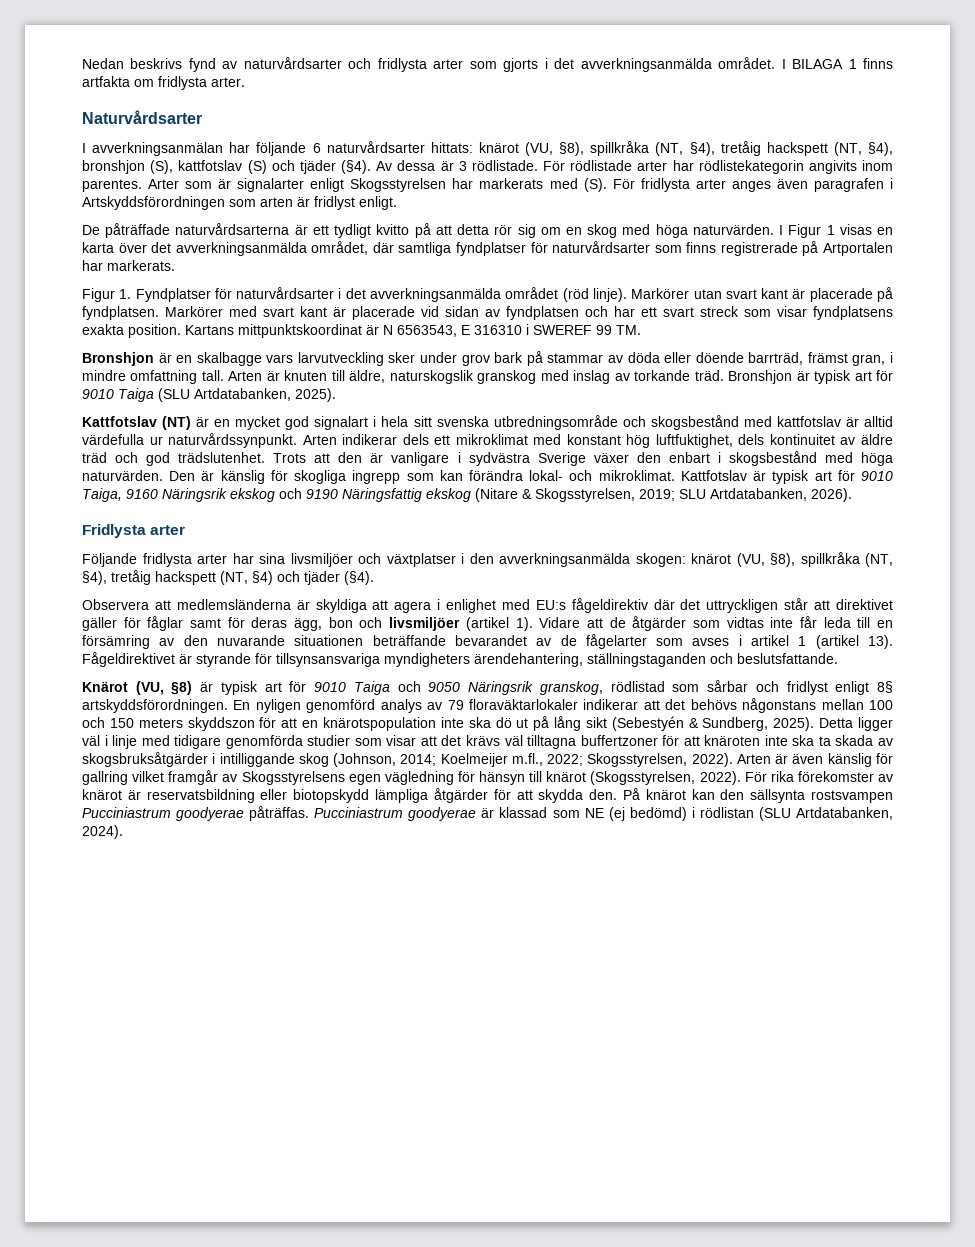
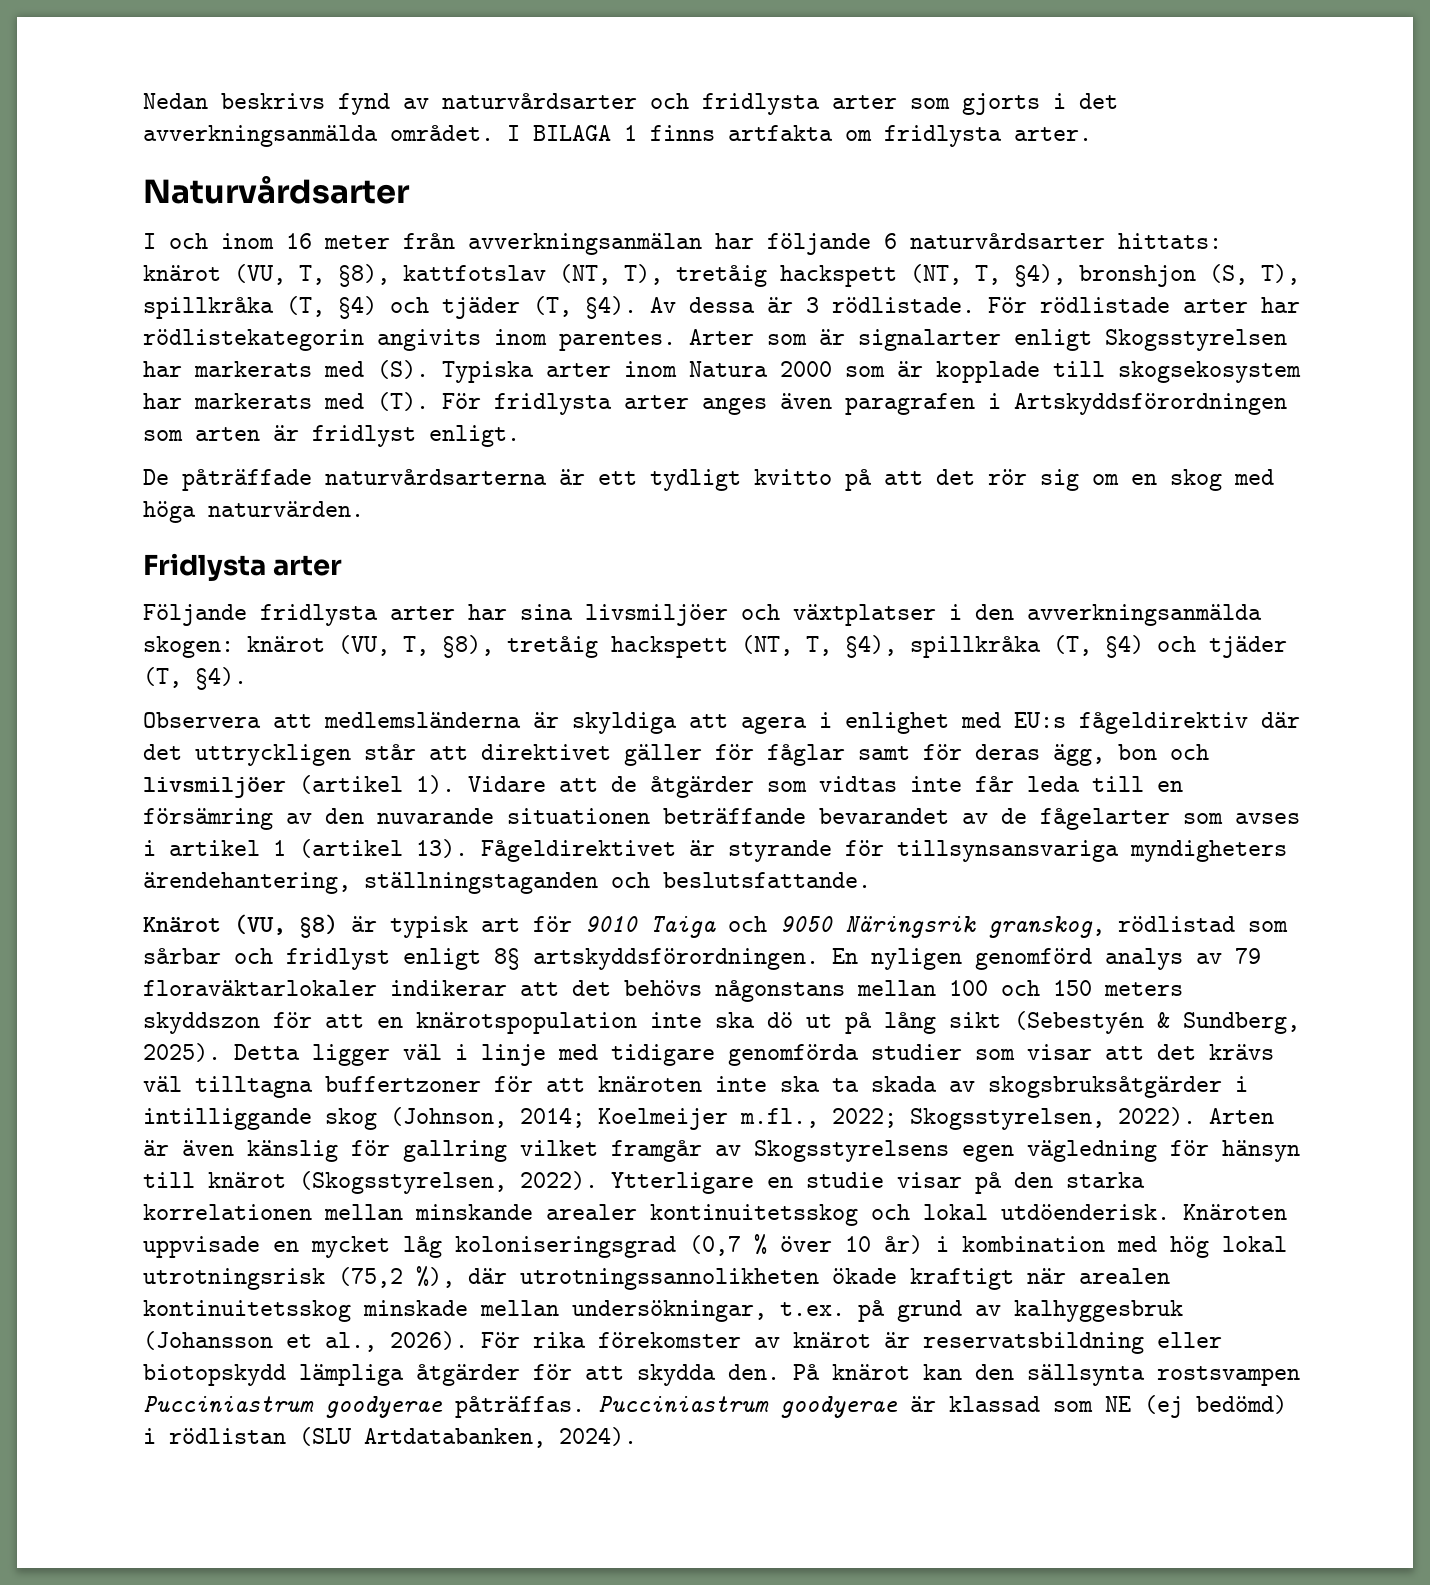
(86, 148) none -> [169,233,455,249] och inom 16 meter från
[559,141,862,156] §8), spillkråka (NT, §4), tretåig hackspett (NT, -> [299,264,1001,287] T, §8), kattfotslav (NT, T), tretåig hackspett (NT, T,
[150,160,371,174] (S), kattfotslav (S) och tjäder (§4). -> [1209,264,1300,285] [143,296,637,319] (S, T), spillkråka (T, §4) och tjäder (T, §4).
(607, 185) none -> [442,361,1301,383] [143,392,429,411] Typiska arter inom Natura 2000 som är kopplade till skogsekosystem har markerats med (T).
[457,224,490,235] detta -> [936,469,975,485] det
[779,224,894,238] [82,241,893,256] [82,260,175,271] [82,287,893,302] [82,306,893,320] [82,324,641,338] [82,351,893,366] [82,370,894,384] [82,388,336,402] [82,415,893,430] [82,433,893,448] [82,451,893,466] [82,470,893,484] [82,488,852,502] I Figur 1 visas en karta över det avverkningsanmälda området, där samtliga fyndplatser för naturvårdsarter som finns registrerade på Artportalen har markerats. // Figur 1. Fyndplatser för naturvårdsarter i det avverkningsanmälda området (röd linje). Markörer utan svart kant är placerade på fyndplatsen. Markörer med svart kant är placerade vid sidan av fyndplatsen och har ett svart streck som visar fyndplatsens exakta position. Kartans mittpunktskoordinat är N 6563543, E 316310 i SWEREF 99 TM. // Bronshjon är en skalbagge vars larvutveckling sker under grov bark på stammar av döda eller döende barrträd, främst gran, i mindre omfattning tall. Arten är knuten till äldre, naturskogslik granskog med inslag av torkande träd. Bronshjon är typisk art för 9010 Taiga (SLU Artdatabanken, 2025). // Kattfotslav (NT) är en mycket god signalart i hela sitt svenska utbredningsområde och skogsbestånd med kattfotslav är alltid värdefulla ur naturvårdssynpunkt. Arten indikerar dels ett mikroklimat med konstant hög luftfuktighet, dels kontinuitet av äldre träd och god trädslutenhet. Trots att den är vanligare i sydvästra Sverige växer den enbart i skogsbestånd med höga naturvärden. Den är känslig för skogliga ingrepp som kan förändra lokal- och mikroklimat. Kattfotslav är typisk art för 9010 Taiga, 9160 Näringsrik ekskog och 9190 Näringsfattig ekskog (Nitare & Skogsstyrelsen, 2019; SLU Artdatabanken, 2026). -> (364, 509) none
[770,552,893,567] [82,570,374,585] §8), spillkråka (NT, §4), tretåig hackspett (NT, §4) och tjäder (§4). -> [403,635,1287,658] [143,667,247,690] T, §8), tretåig hackspett (NT, T, §4), spillkråka (T, §4) och tjäder (T, §4).
(741, 778) none -> [611,1172,1145,1194] [143,1204,1287,1226] [143,1234,1287,1258] [143,1266,1170,1290] [143,1300,1183,1322] [143,1331,468,1352] Ytterligare en studie visar på den starka korrelationen mellan minskande arealer kontinuitetsskog och lokal utdöenderisk. Knäroten uppvisade en mycket låg koloniseringsgrad (0,7 % över 10 år) i kombination med hög lokal utrotningsrisk (75,2 %), där utrotningssannolikheten ökade kraftigt när arealen kontinuitetsskog minskade mellan undersökningar, t.ex. på grund av kalhyggesbruk (Johansson et al., 2026).

